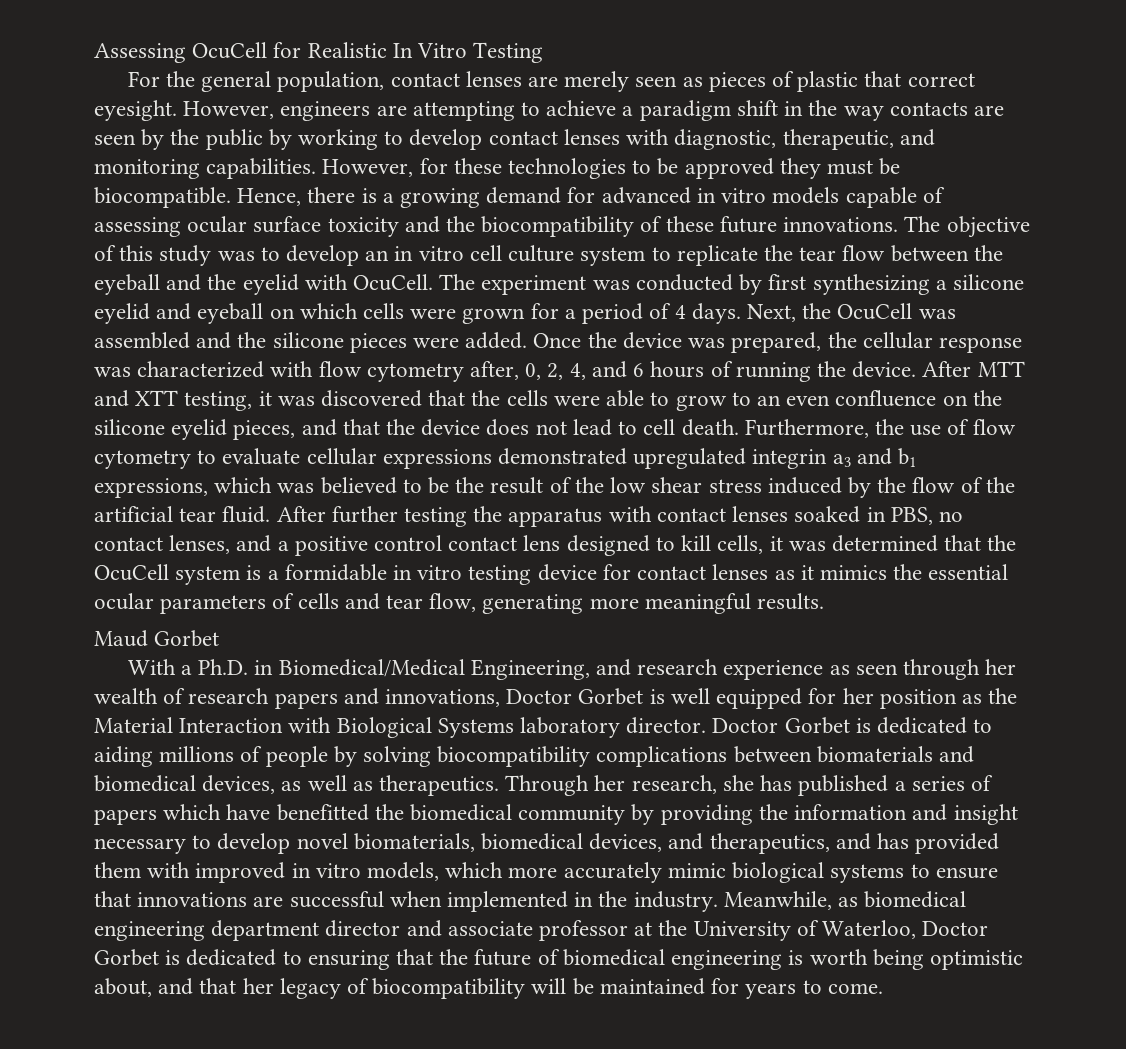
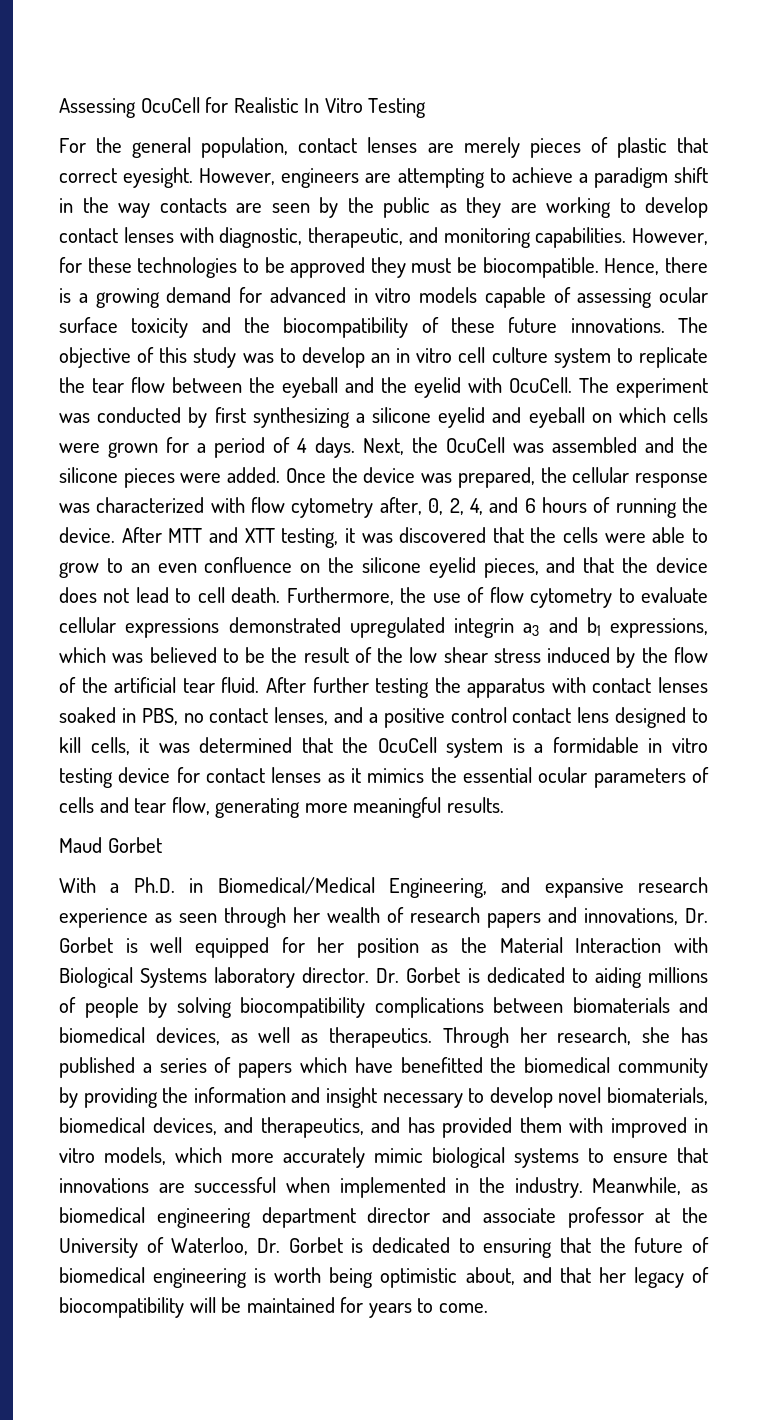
[635,76,703,87] seen as -> (520, 147) none
[268,129,292,150] by -> [439,197,537,218] as they are
(631, 667) none -> [544,878,624,898] expansive
[506,689,573,704] Doctor -> [685,908,709,923] Dr.
[712,718,779,733] Doctor -> [376,968,400,983] Dr.
[922,921,989,936] Doctor -> [256,1238,280,1253] Dr.

